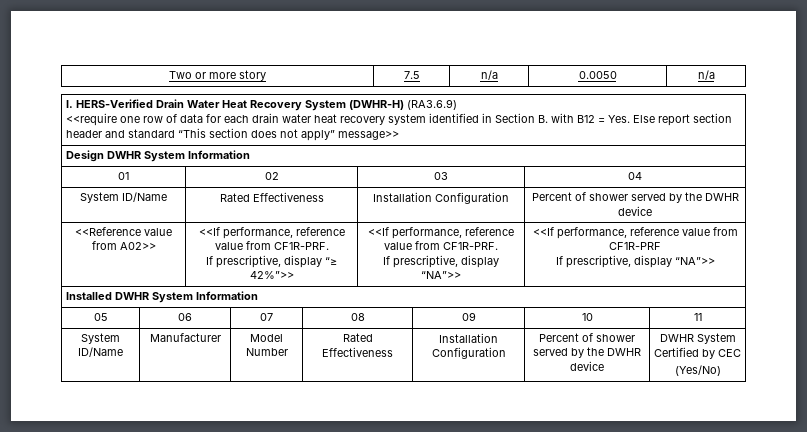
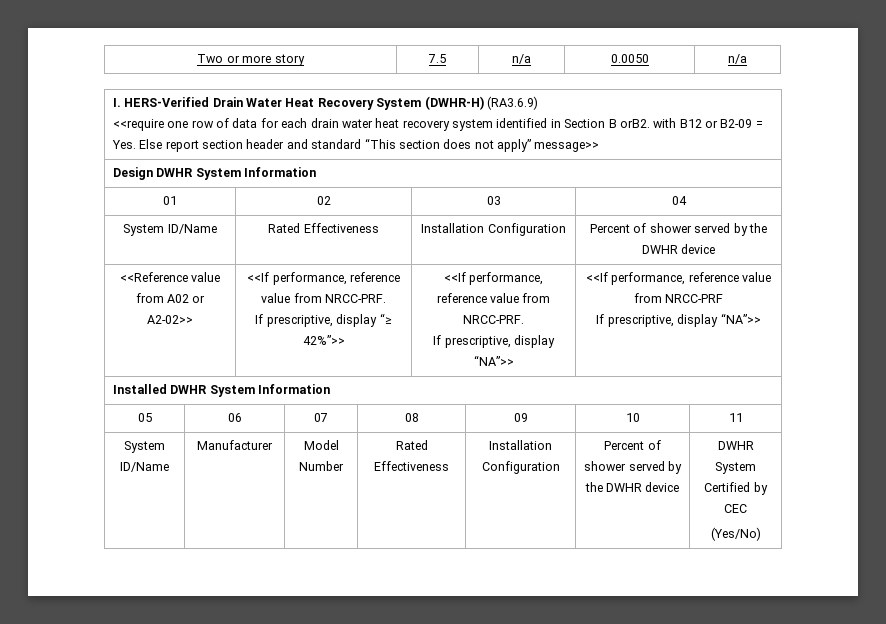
[537,113,595,123] B. with B12 -> [608,118,753,128] B orB2. with B12 or B2-09
[119,242,156,250] [198,227,345,239] [214,241,329,250] A02>> | <<If performance, reference value from CF1R-PRF. -> [167,294,206,303] [147,315,193,324] [247,272,400,285] [261,293,386,303] A02 or A2-02>> | <<If performance, reference value from NRCC-PRF.
[443,242,498,250] CF1R-PRF. -> [463,315,524,324] NRCC-PRF.
[609,242,661,250] CF1R-PRF -> [665,294,724,303] NRCC-PRF

